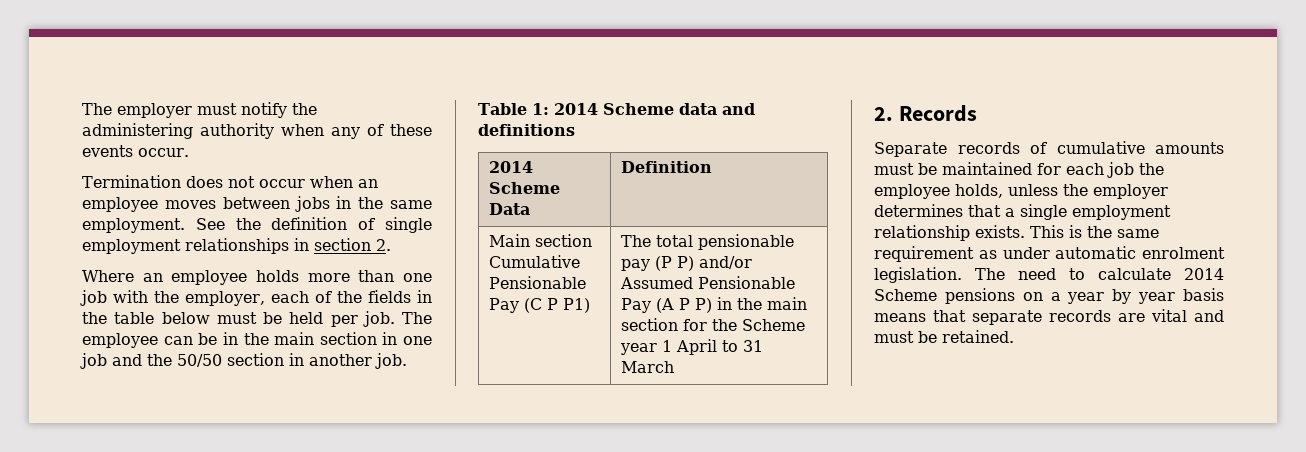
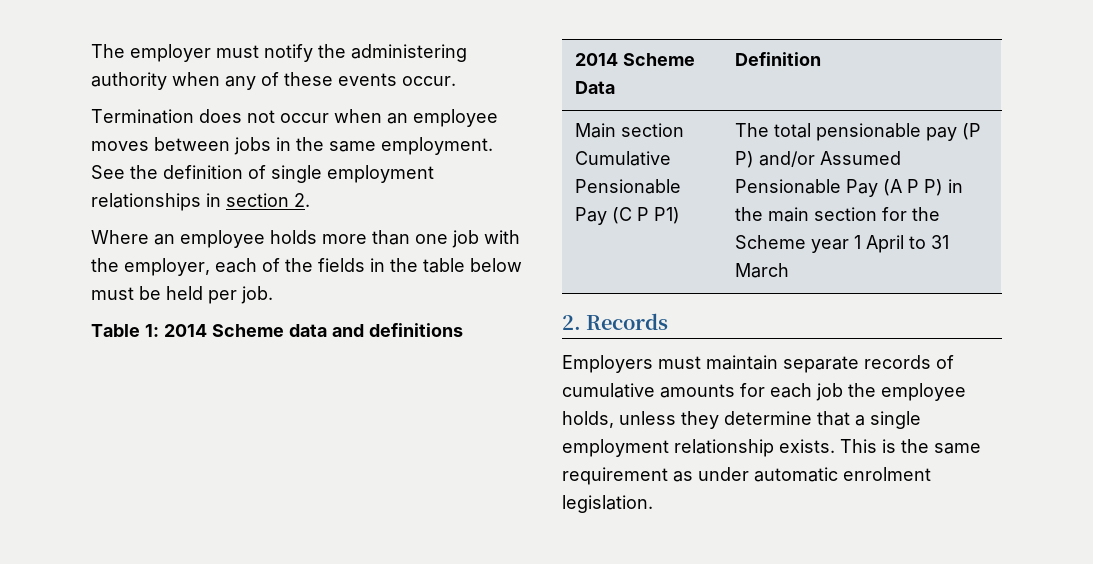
[402,312,432,324] [82,332,432,348] [80,353,407,369] The employee can be in the main section in one job and the 50/50 section in another job. -> (273, 295) none
[874,142,947,157] Separate -> [562,355,859,373] Employers must maintain separate
[874,162,1032,175] must be maintained -> (735, 391) none
[1063,184,1168,199] [874,204,963,217] the employer determines -> [681,411,812,429] they determine
[975,268,1224,280] [874,288,1224,304] [874,309,1224,325] [874,330,1014,343] The need to calculate 2014 Scheme pensions on a year by year basis means that separate records are vital and must be retained. -> (653, 504) none

